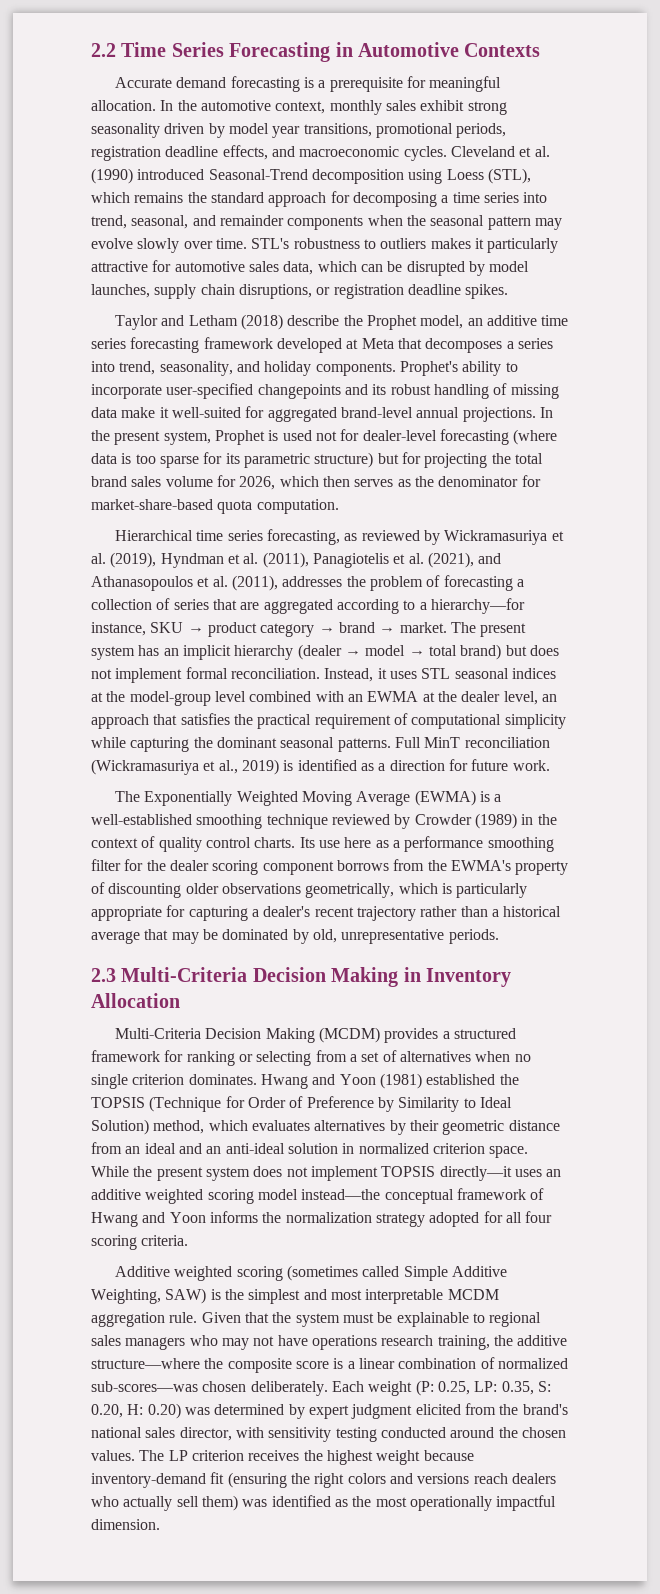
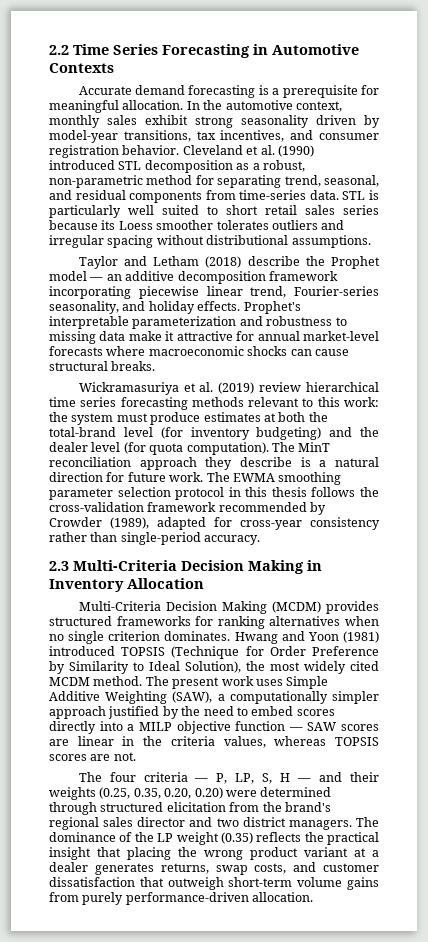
[228,123,507,138] [91,145,447,161] model year transitions, promotional periods, registration deadline effects, and macroeconomic cycles. -> [49,130,380,143] [49,145,180,158] model-year transitions, tax incentives, and consumer registration behavior.
[208,168,531,184] [91,191,548,207] [91,215,562,230] [91,238,559,253] [91,260,530,276] [91,284,509,299] Seasonal-Trend decomposition using Loess (STL), which remains the standard approach for decomposing a time series into trend, seasonal, and remainder components when the seasonal pattern may evolve slowly over time. STL's robustness to outliers makes it particularly attractive for automotive sales data, which can be disrupted by model launches, supply chain disruptions, or registration deadline spikes. -> [118,160,305,173] [49,175,379,188] [49,190,379,203] [49,205,379,218] [49,220,345,230] [49,235,371,248] STL decomposition as a robust, non-parametric method for separating trend, seasonal, and residual components from time-series data. STL is particularly well suited to short retail sales series because its Loess smoother tolerates outliers and irregular spacing without distributional assumptions.
[420,315,569,329] [91,337,553,353] [91,361,518,376] [91,383,559,399] [91,406,553,422] [91,429,558,445] [91,452,543,468] [91,475,541,490] [91,499,339,514] [115,529,564,545] [91,552,502,568] [91,575,524,591] [91,598,525,614] [91,622,527,637] [91,644,559,660] [91,667,556,683] [91,691,557,706] [91,713,566,729] [91,737,550,752] [91,759,550,775] [115,790,502,806] [91,813,557,829] [91,836,554,852] [91,859,569,875] [91,882,528,898] [91,905,562,921] [91,929,499,944] model, an additive time series forecasting framework developed at Meta that decomposes a series into trend, seasonality, and holiday components. Prophet's ability to incorporate user-specified changepoints and its robust handling of missing data make it well-suited for aggregated brand-level annual projections. In the present system, Prophet is used not for dealer-level forecasting (where data is too sparse for its parametric structure) but for projecting the total brand sales volume for 2026, which then serves as the denominator for market-share-based quota computation. // Hierarchical time series forecasting, as reviewed by Wickramasuriya et al. (2019), Hyndman et al. (2011), Panagiotelis et al. (2021), and Athanasopoulos et al. (2011), addresses the problem of forecasting a collection of series that are aggregated according to a hierarchy—for instance, SKU → product category → brand → market. The present system has an implicit hierarchy (dealer → model → total brand) but does not implement formal reconciliation. Instead, it uses STL seasonal indices at the model-group level combined with an EWMA at the dealer level, an approach that satisfies the practical requirement of computational simplicity while capturing the dominant seasonal patterns. Full MinT reconciliation (Wickramasuriya et al., 2019) is identified as a direction for future work. // The Exponentially Weighted Moving Average (EWMA) is a well-established smoothing technique reviewed by Crowder (1989) in the context of quality control charts. Its use here as a performance smoothing filter for the dealer scoring component borrows from the EWMA's property of discounting older observations geometrically, which is particularly appropriate for capturing a dealer's recent trajectory rather than a historical average that may be dominated by old, unrepresentative periods. -> [49,271,338,284] [49,286,379,299] [49,301,301,314] [49,316,347,329] [49,331,379,344] [49,346,349,356] [49,361,156,371] [78,382,379,395] [49,397,379,410] [49,412,328,425] [49,427,379,440] [49,442,331,455] [49,457,379,470] [49,472,342,485] [49,487,379,500] [49,502,327,515] [49,517,380,530] [49,532,261,545] model — an additive decomposition framework incorporating piecewise linear trend, Fourier-series seasonality, and holiday effects. Prophet's interpretable parameterization and robustness to missing data make it attractive for annual market-level forecasts where macroeconomic shocks can cause structural breaks. // Wickramasuriya et al. (2019) review hierarchical time series forecasting methods relevant to this work: the system must produce estimates at both the total-brand level (for inventory budgeting) and the dealer level (for quota computation). The MinT reconciliation approach they describe is a natural direction for future work. The EWMA smoothing parameter selection protocol in this thesis follows the cross-validation framework recommended by Crowder (1989), adapted for cross-year consistency rather than single-period accuracy.
[442,1028,517,1039] [91,1050,397,1066] a structured framework for ranking or selecting from a set of -> [49,616,265,629] structured frameworks for ranking
[426,1074,519,1085] established the -> [49,646,115,656] introduced
[289,1096,304,1108] of -> (306, 651) none
[91,1119,560,1135] [91,1142,529,1158] [91,1166,562,1181] [91,1188,545,1204] [91,1211,553,1227] [91,1235,189,1250] [115,1265,508,1281] [91,1288,499,1304] [91,1312,542,1327] [91,1335,568,1350] [91,1357,568,1373] [91,1380,551,1396] [91,1403,568,1419] [91,1427,566,1442] [91,1450,474,1465] [91,1472,556,1488] [91,1495,557,1511] [91,1519,160,1530] Solution) method, which evaluates alternatives by their geometric distance from an ideal and an anti-ideal solution in normalized criterion space. While the present system does not implement TOPSIS directly—it uses an additive weighted scoring model instead—the conceptual framework of Hwang and Yoon informs the normalization strategy adopted for all four scoring criteria. // Additive weighted scoring (sometimes called Simple Additive Weighting, SAW) is the simplest and most interpretable MCDM aggregation rule. Given that the system must be explainable to regional sales managers who may not have operations research training, the additive structure—where the composite score is a linear combination of normalized sub-scores—was chosen deliberately. Each weight (P: 0.25, LP: 0.35, S: 0.20, H: 0.20) was determined by expert judgment elicited from the brand's national sales director, with sensitivity testing conducted around the chosen values. The LP criterion receives the highest weight because inventory-demand fit (ensuring the right colors and versions reach dealers who actually sell them) was identified as the most operationally impactful dimension. -> [185,661,379,674] [49,676,329,689] [49,691,379,704] [49,706,335,719] [49,721,379,734] [49,736,380,748] [49,752,136,761] [78,772,379,784] [49,787,332,800] [49,802,331,815] [49,817,379,830] [49,832,379,845] [49,847,379,860] [49,862,380,875] [49,877,380,890] [49,892,314,905] Solution), the most widely cited MCDM method. The present work uses Simple Additive Weighting (SAW), a computationally simpler approach justified by the need to embed scores directly into a MILP objective function — SAW scores are linear in the criteria values, whereas TOPSIS scores are not. // The four criteria — P, LP, S, H — and their weights (0.25, 0.35, 0.20, 0.20) were determined through structured elicitation from the brand's regional sales director and two district managers. The dominance of the LP weight (0.35) reflects the practical insight that placing the wrong product variant at a dealer generates returns, swap costs, and customer dissatisfaction that outweigh short-term volume gains from purely performance-driven allocation.

